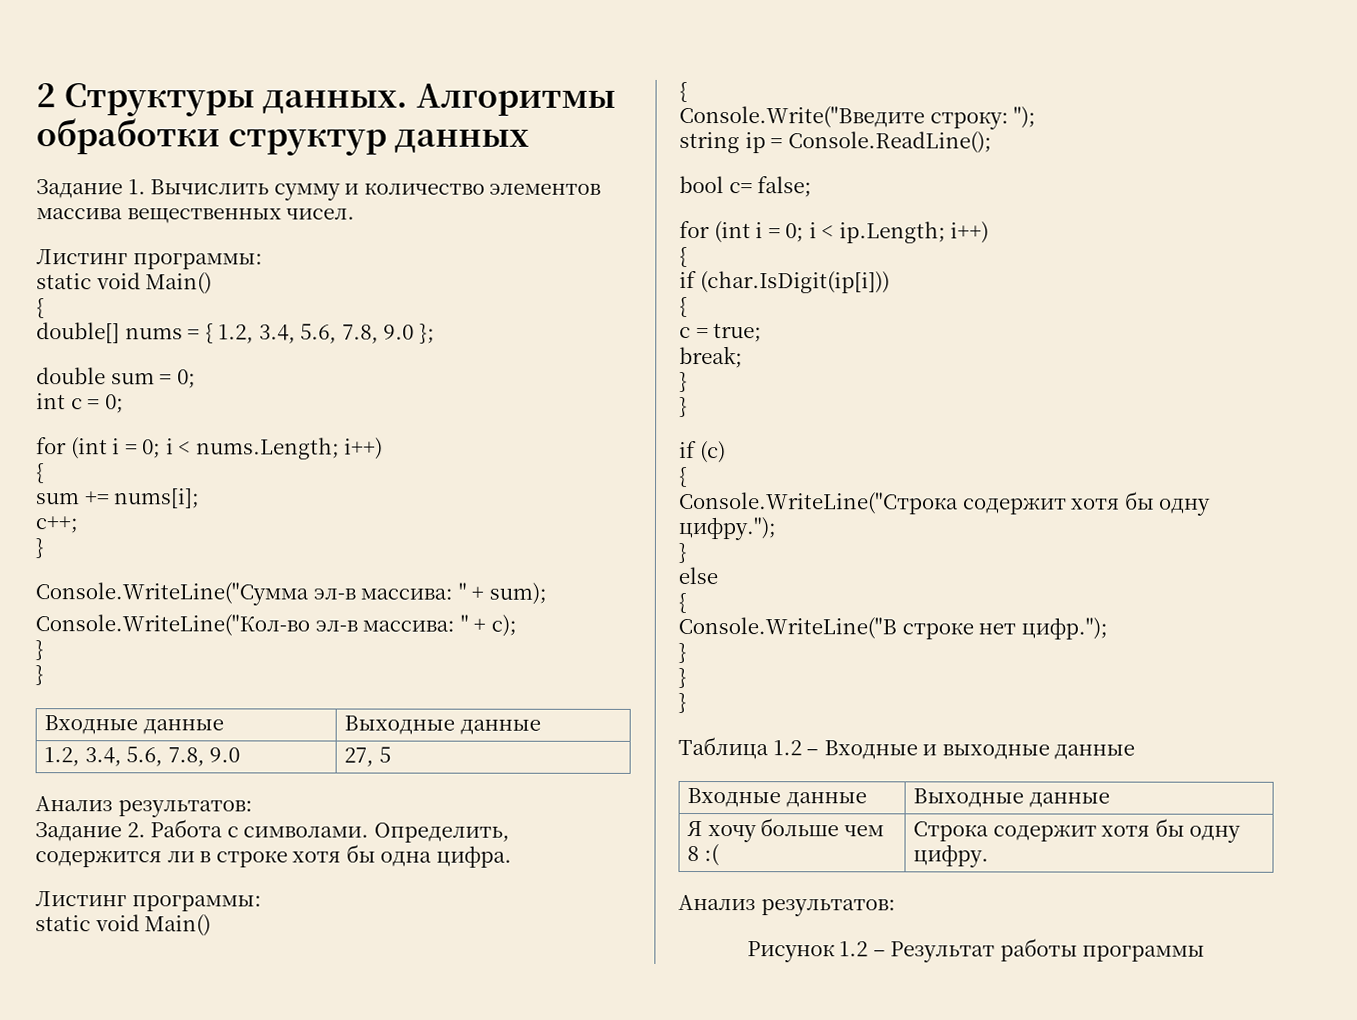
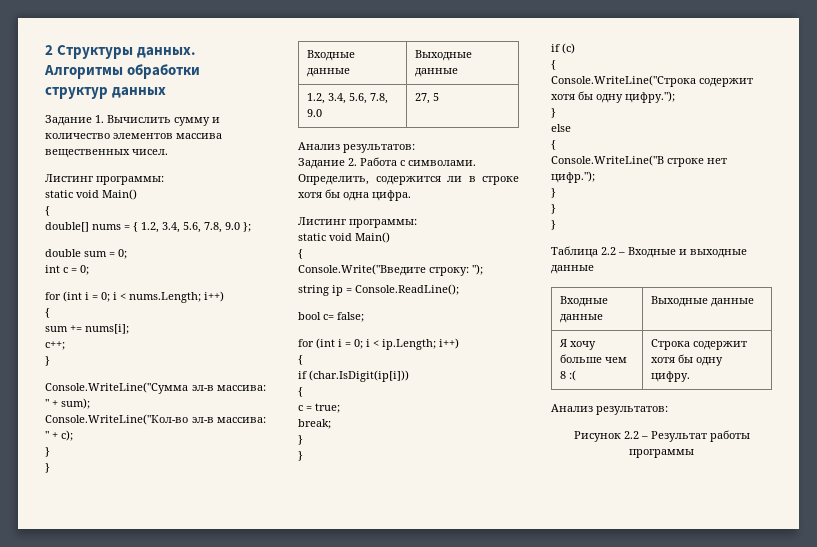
[772,740,802,756] 1.2 -> [601,247,616,255] 2.2
[839,941,869,957] 1.2 -> [623,431,639,439] 2.2

